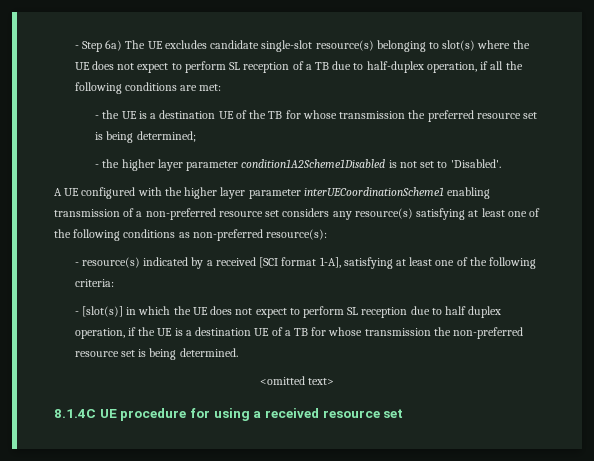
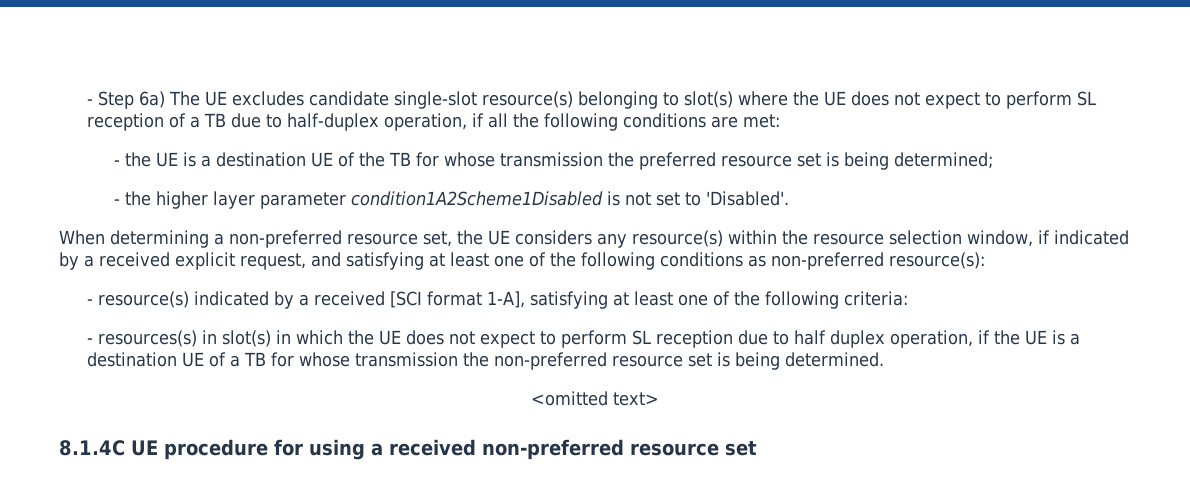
[54,187,491,199] [54,208,413,220] A UE configured with the higher layer parameter interUECoordinationScheme1 enabling transmission of a non-preferred resource set considers any resource(s) -> [59,230,1129,248] [59,252,341,270] When determining a non-preferred resource set, the UE considers any resource(s) within the resource selection window, if indicated by a received explicit request, and
[81,306,123,317] [slot(s)] -> [97,330,271,347] resources(s) in slot(s)
(319, 413) none -> [482,439,624,460] non-preferred

